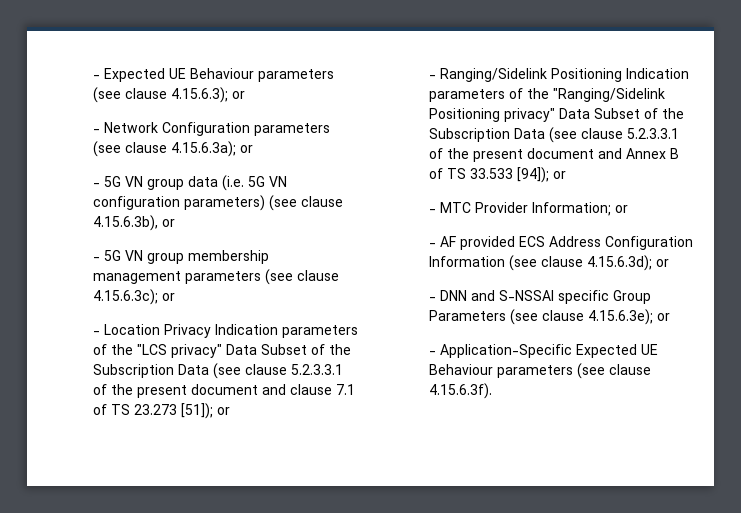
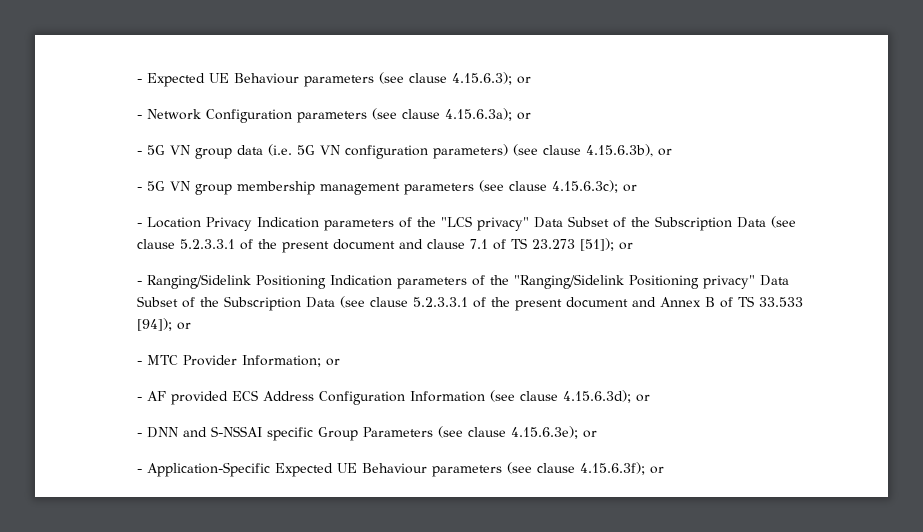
[428,383,492,399] 4.15.6.3f). -> [580,462,665,475] 4.15.6.3f); or

